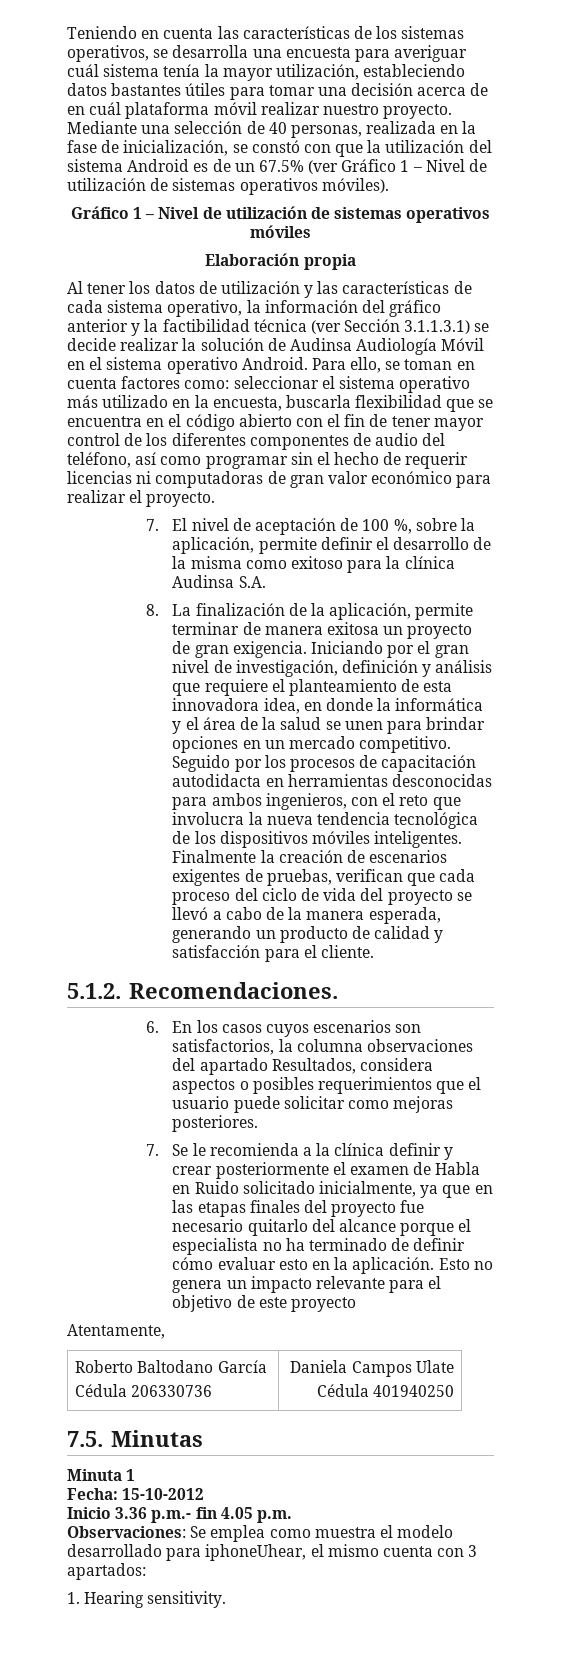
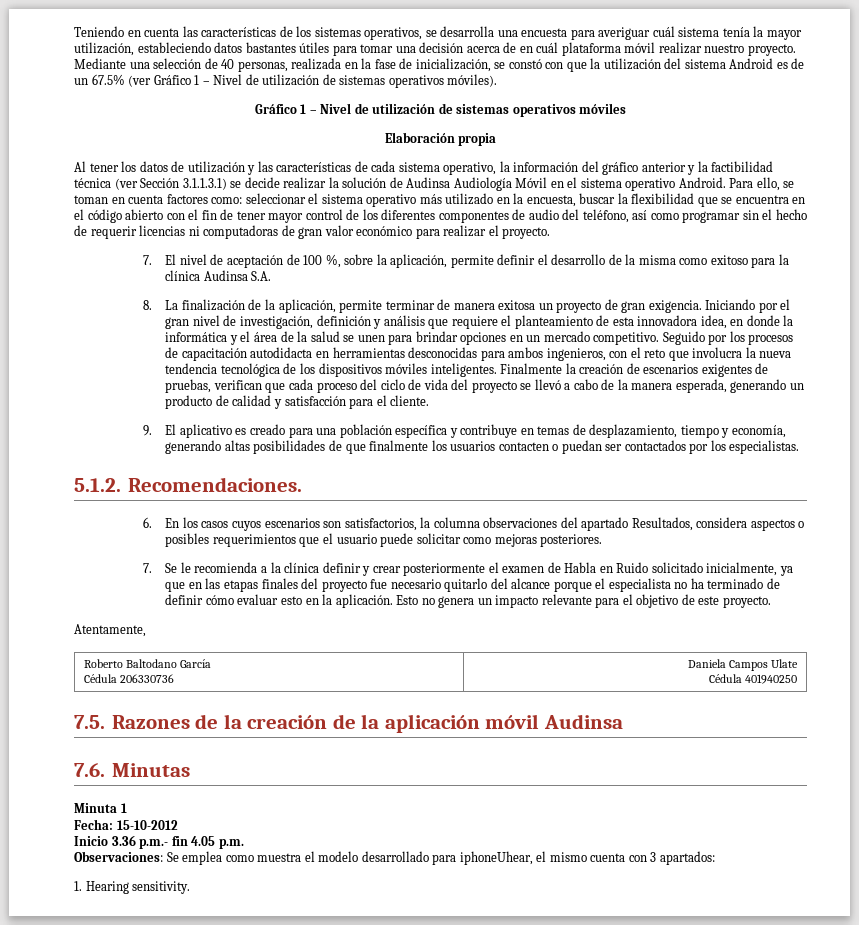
[285,395,351,408] buscarla -> [579,193,628,204] buscar la
(375, 951) none -> [142,424,786,438] [165,440,800,454] // 9. El aplicativo es creado para una población específica y contribuye en temas de desplazamiento, tiempo y economía, generando altas posibilidades de que finalmente los usuarios contacten o puedan ser contactados por los especialistas.
[291,1297,357,1312] proyecto -> [722,596,771,608] proyecto.
(103, 1439) none -> [111,714,623,733] [74,763,105,777] Razones de la creación de la aplicación móvil Audinsa // 7.6.

